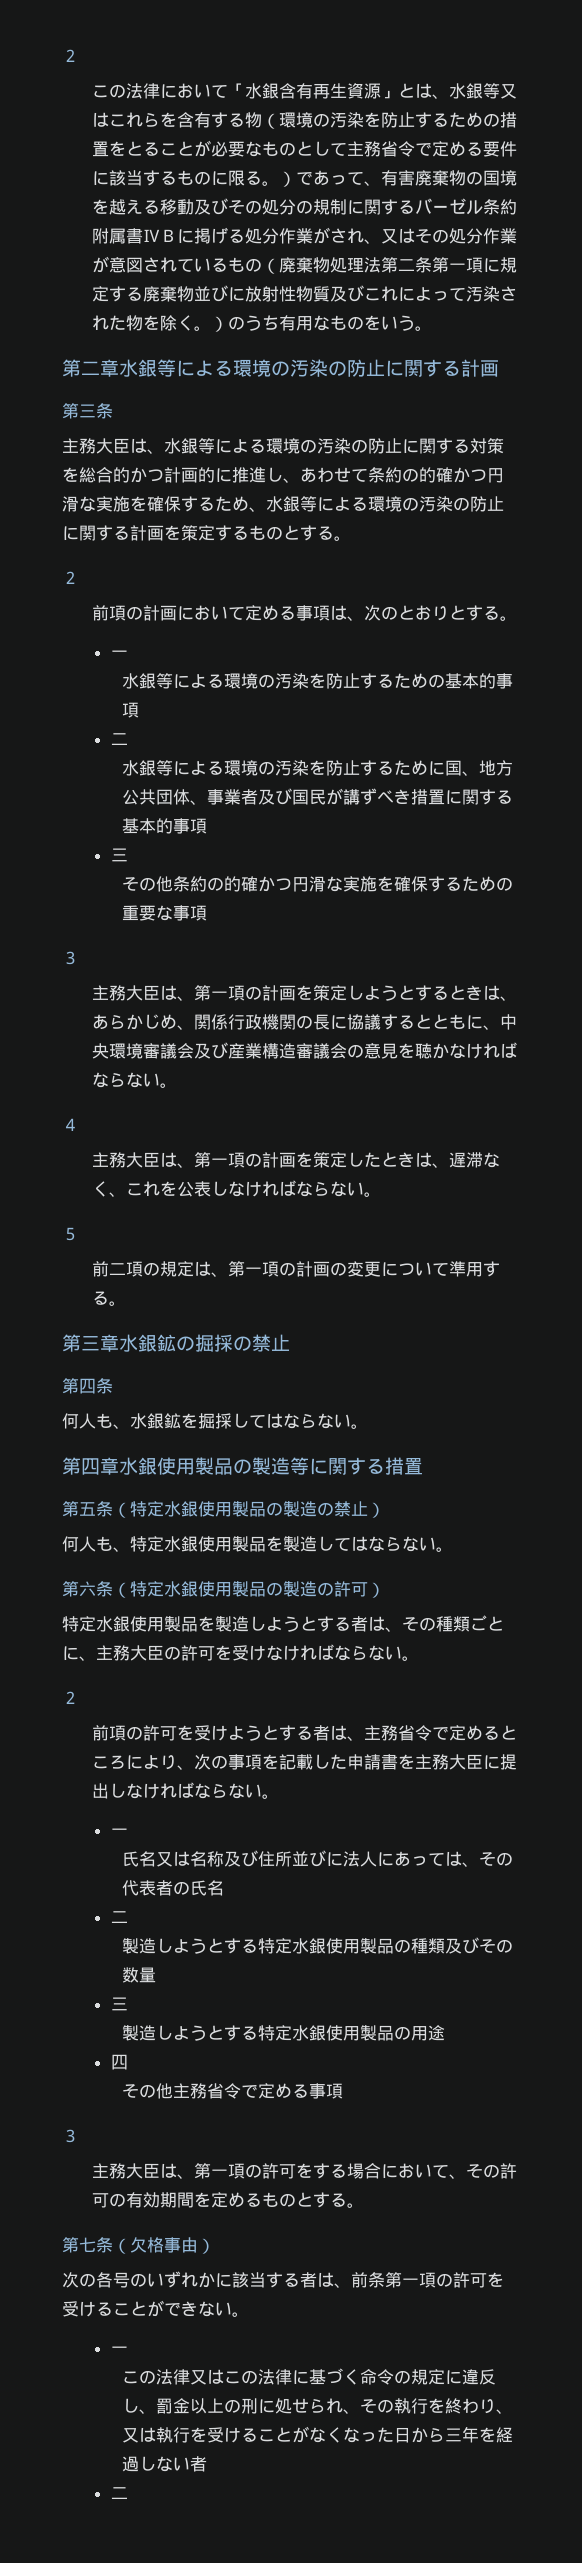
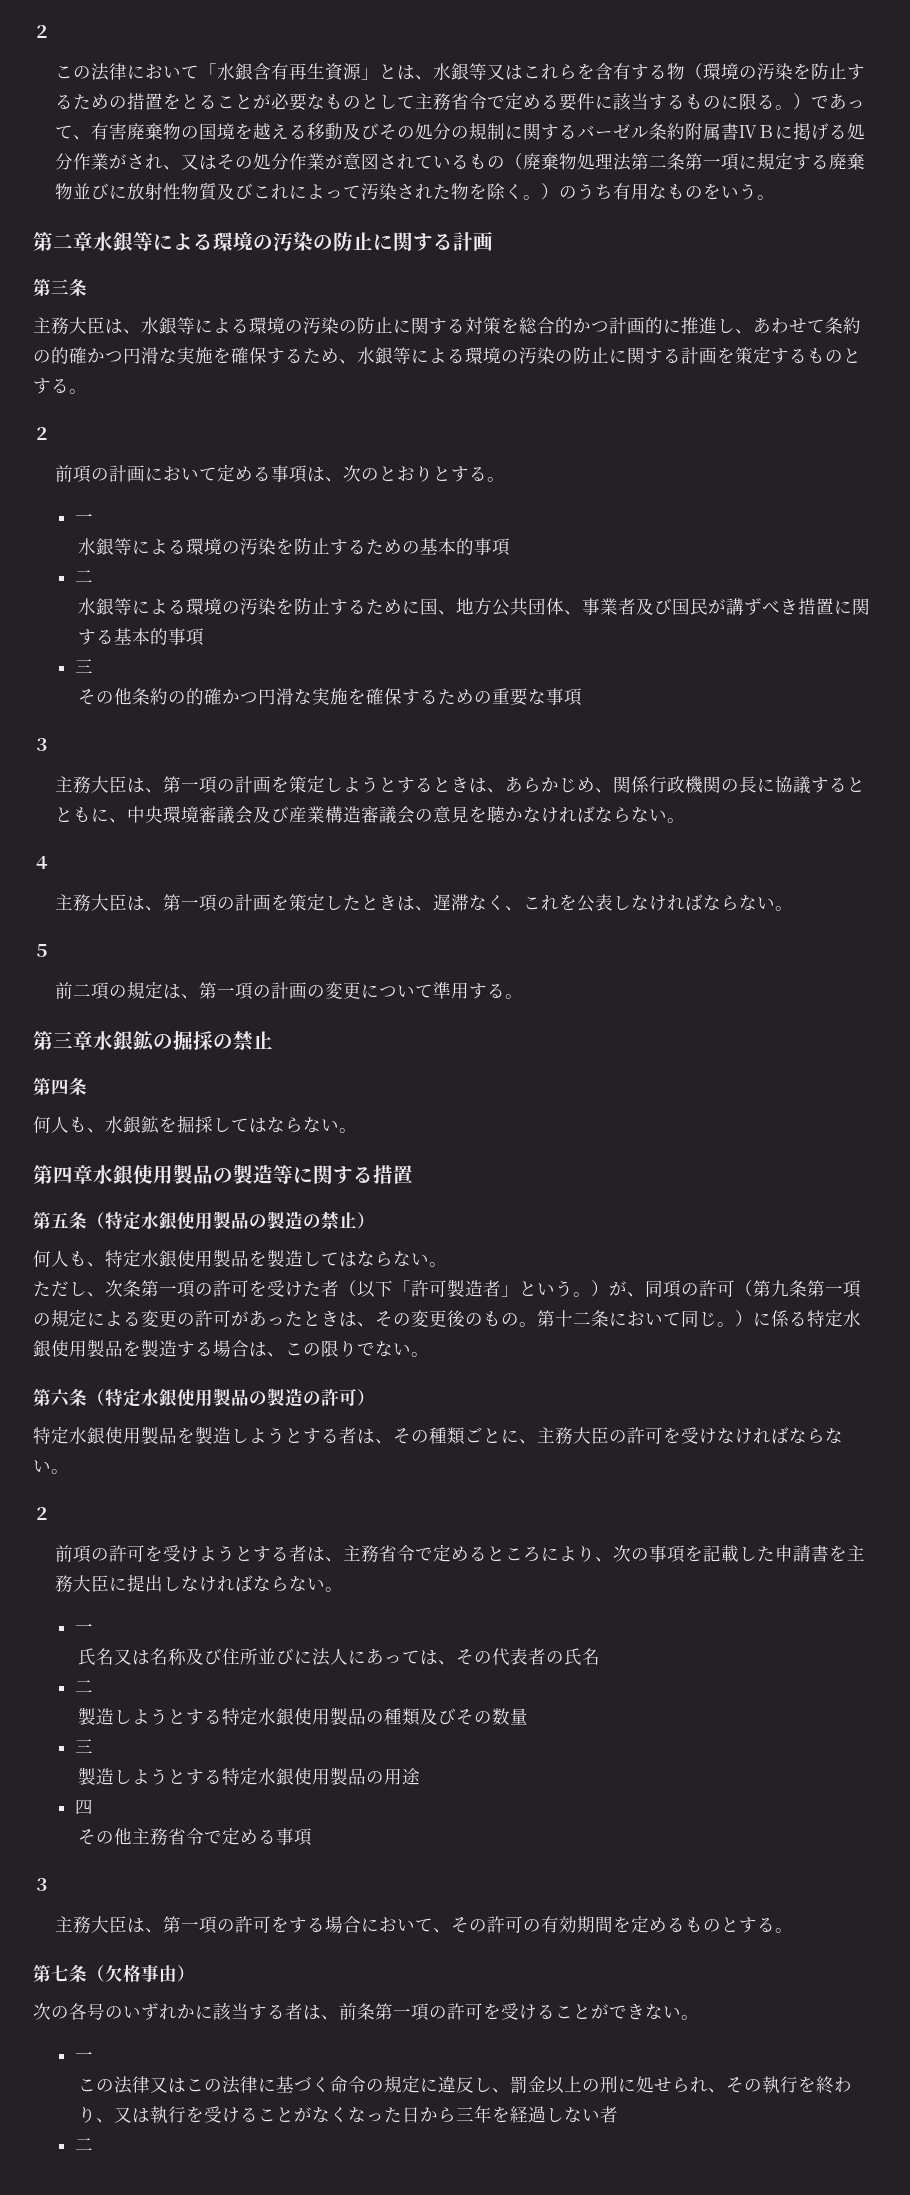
(453, 1549) none -> [33,1279,861,1298] [33,1309,861,1328] [33,1339,429,1357] // ただし、次条第一項の許可を受けた者（以下「許可製造者」という。）が、同項の許可（第九条第一項の規定による変更の許可があったときは、その変更後のもの。第十二条において同じ。）に係る特定水銀使用製品を製造する場合は、この限りでない。

